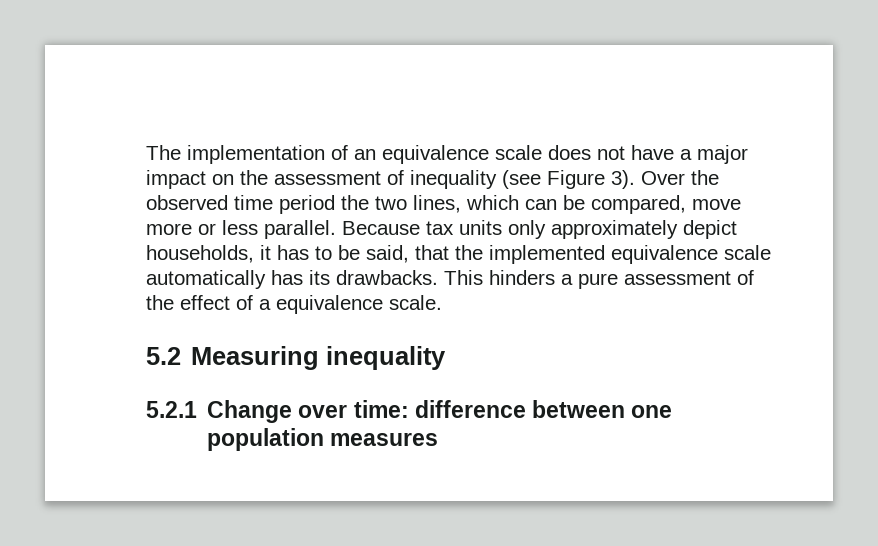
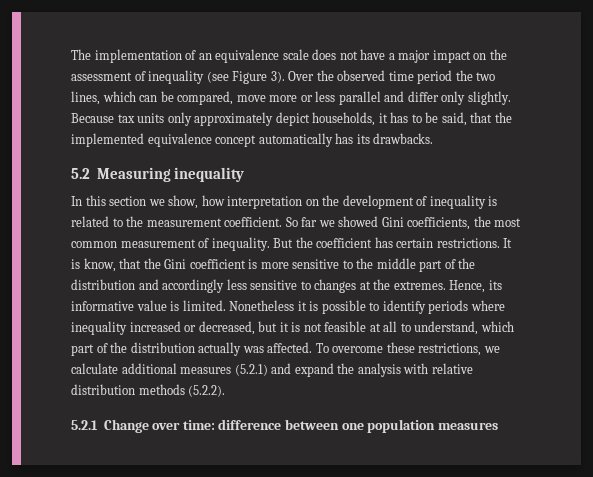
[264,220,336,239] parallel. -> [338,91,511,105] parallel and differ only slightly.
[724,245,771,260] scale -> [215,135,257,147] concept
[444,270,754,289] [146,295,442,314] [146,346,447,370] This hinders a pure assessment of the effect of a equivalence scale. // 5.2 Measuring inequality -> [71,167,245,182] [71,195,498,209] [71,216,522,230] [71,237,513,251] [71,258,476,272] [71,279,502,293] [71,300,505,314] [71,321,514,335] [71,342,500,356] [71,363,473,377] [71,384,226,397] // 5.2 Measuring inequality // In this section we show, how interpretation on the development of inequality is related to the measurement coefficient. So far we showed Gini coefficients, the most common measurement of inequality. But the coefficient has certain restrictions. It is know, that the Gini coefficient is more sensitive to the middle part of the distribution and accordingly less sensitive to changes at the extremes. Hence, its informative value is limited. Nonetheless it is possible to identify periods where inequality increased or decreased, but it is not feasible at all to understand, which part of the distribution actually was affected. To overcome these restrictions, we calculate additional measures (5.2.1) and expand the analysis with relative distribution methods (5.2.2).

